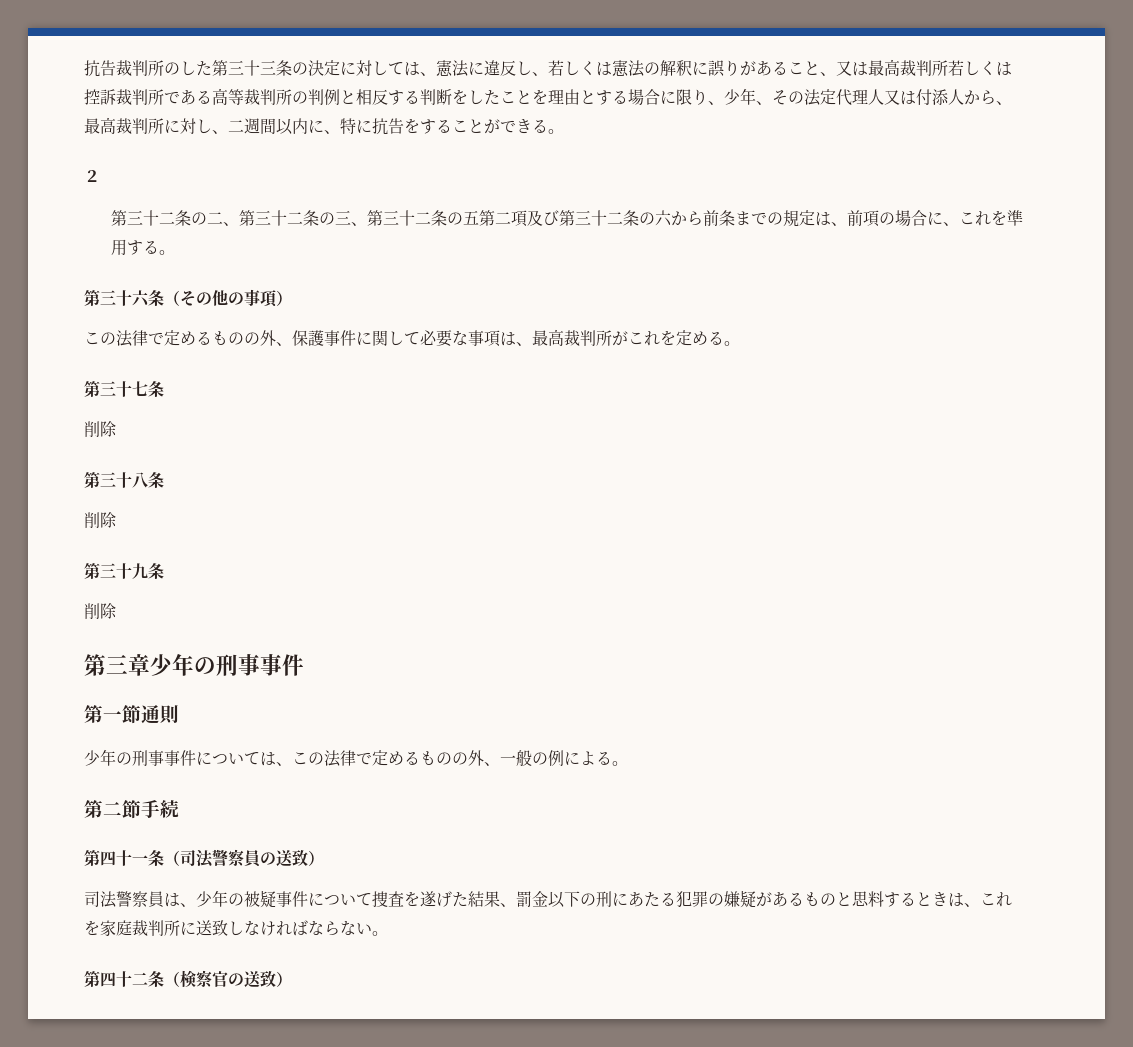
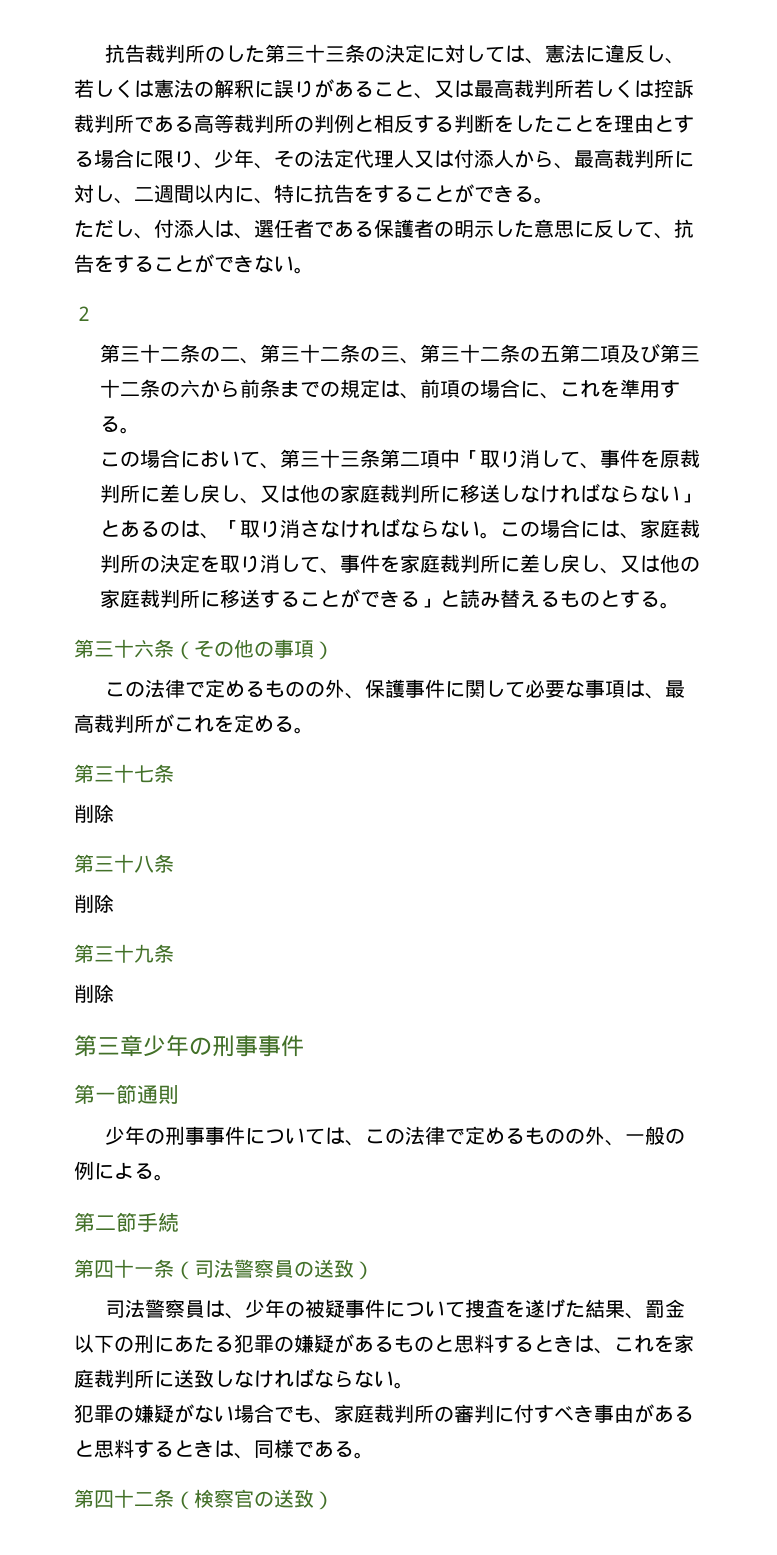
(564, 131) none -> [74,219,694,239] [74,254,314,274] // ただし、付添人は、選任者である保護者の明示した意思に反して、抗告をすることができない。
(175, 252) none -> [99,449,700,469] [99,483,700,504] [99,518,700,539] [99,554,700,574] [99,589,680,609] // この場合において、第三十三条第二項中「取り消して、事件を原裁判所に差し戻し、又は他の家庭裁判所に移送しなければならない」とあるのは、「取り消さなければならない。この場合には、家庭裁判所の決定を取り消して、事件を家庭裁判所に差し戻し、又は他の家庭裁判所に移送することができる」と読み替えるものとする。
(388, 933) none -> [74,1404,694,1424] [74,1439,374,1459] // 犯罪の嫌疑がない場合でも、家庭裁判所の審判に付すべき事由があると思料するときは、同様である。

